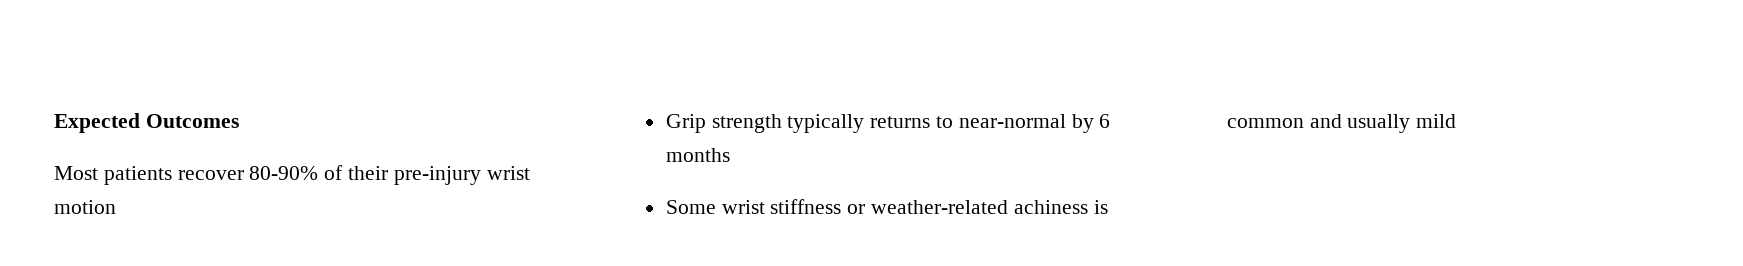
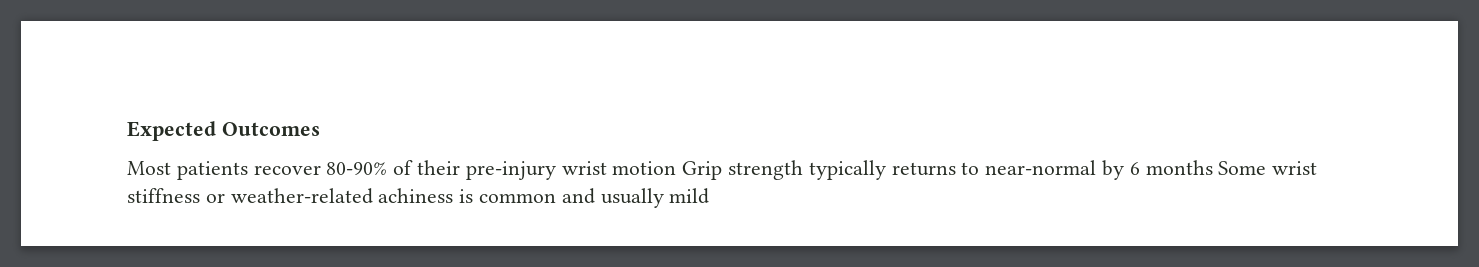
(116, 207) // -> (677, 168) none
(730, 155) // -> (1213, 167) none

